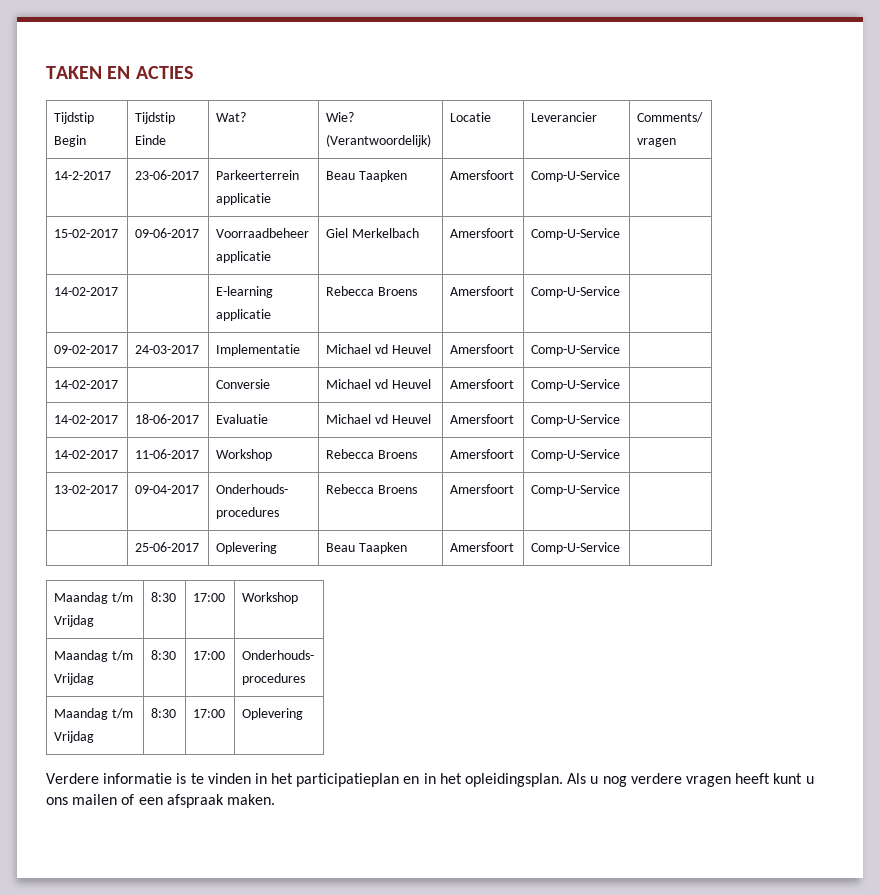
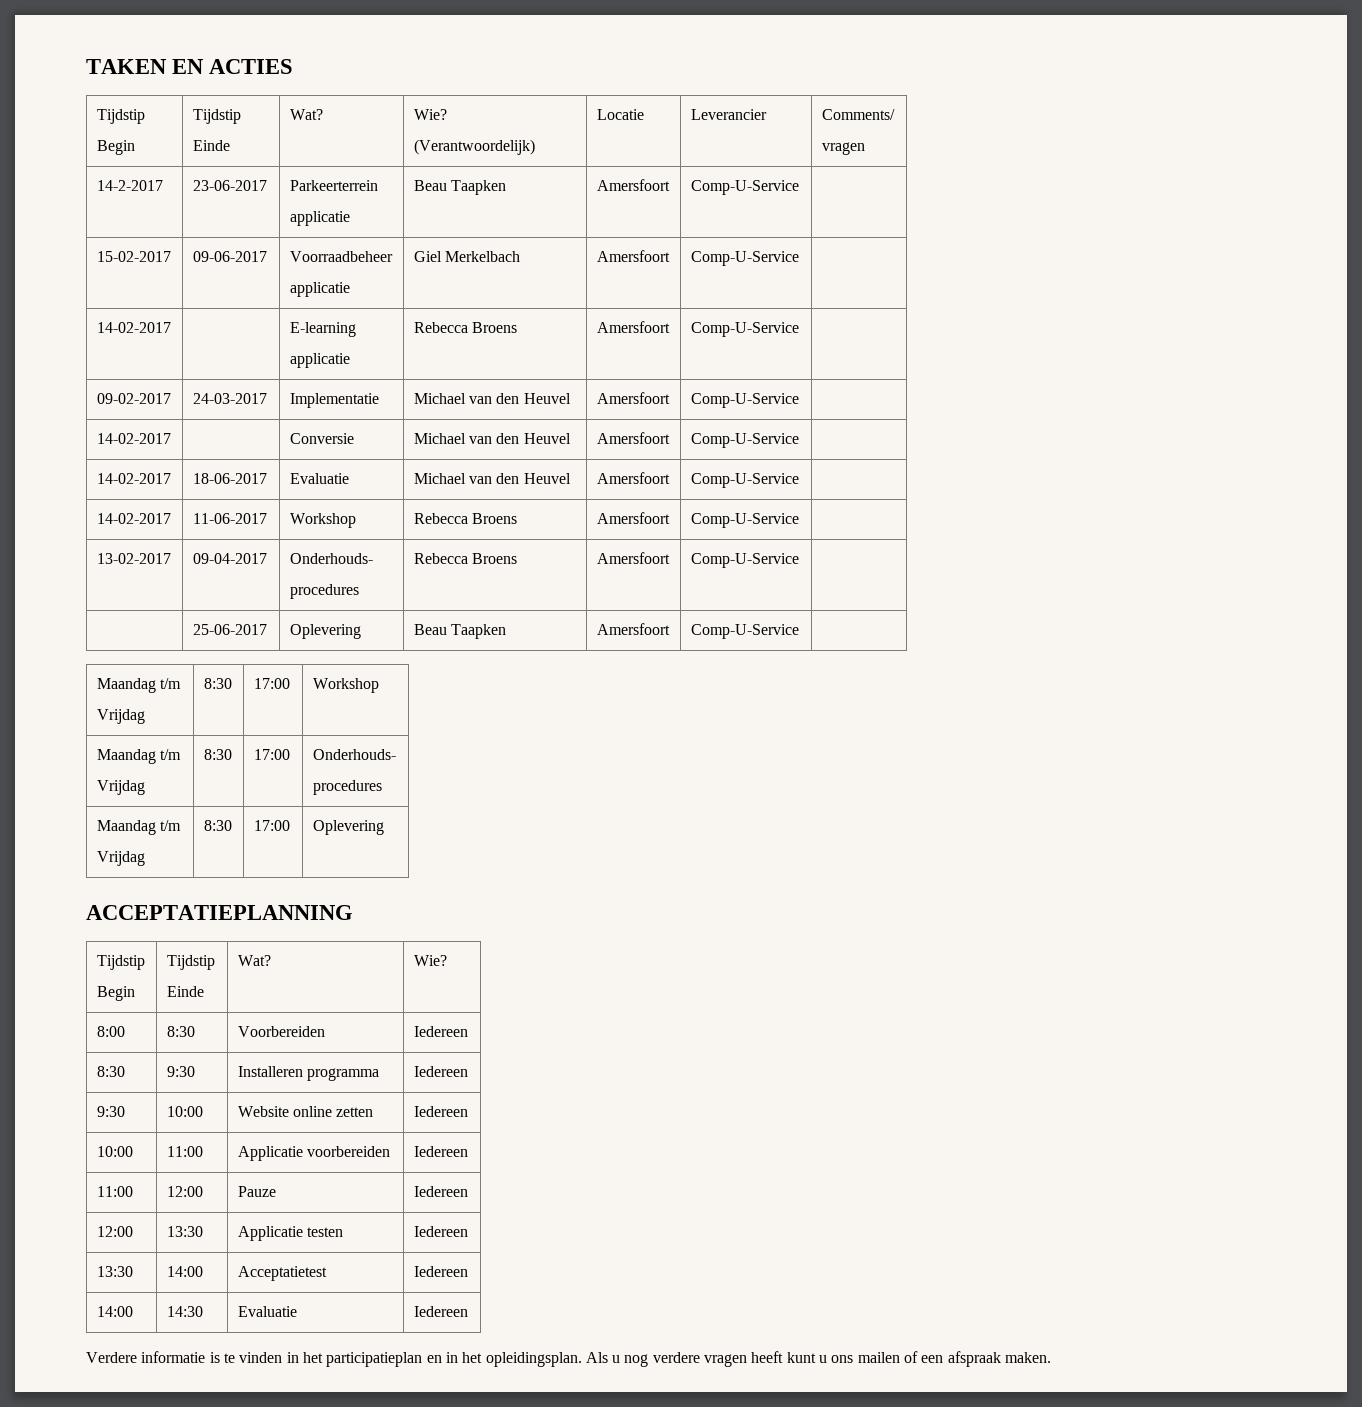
[374,344,388,354] vd -> [469,393,520,404] van den
[374,379,388,389] vd -> [469,433,520,444] van den
[374,414,388,424] vd -> [469,473,520,484] van den
(304, 714) none -> [86,905,353,920] [96,955,145,970] [96,986,135,1001] [166,955,215,970] [166,986,204,997] [237,955,271,966] [413,955,447,966] [96,1026,125,1037] [166,1026,195,1037] [237,1026,325,1037] [413,1026,468,1037] [96,1066,125,1077] [166,1066,195,1077] [237,1066,380,1081] [413,1066,468,1077] [96,1106,125,1117] [166,1106,203,1117] [237,1106,374,1117] [413,1106,468,1117] [96,1146,133,1157] [166,1146,203,1157] [237,1146,391,1161] [413,1146,468,1157] [96,1186,133,1197] [166,1186,203,1197] [237,1186,276,1197] [413,1186,468,1197] [96,1226,133,1237] [166,1226,203,1237] [237,1226,344,1241] [413,1226,468,1237] [96,1266,133,1277] [166,1266,203,1277] [237,1266,327,1281] [413,1266,468,1277] [96,1306,133,1317] [166,1306,203,1317] [237,1306,297,1317] [413,1306,468,1317] // ACCEPTATIEPLANNING // Tijdstip // Begin | Tijdstip // Einde | Wat? | Wie? // 8:00 | 8:30 | Voorbereiden | Iedereen // 8:30 | 9:30 | Installeren programma | Iedereen // 9:30 | 10:00 | Website online zetten | Iedereen // 10:00 | 11:00 | Applicatie voorbereiden | Iedereen // 11:00 | 12:00 | Pauze | Iedereen // 12:00 | 13:30 | Applicatie testen | Iedereen // 13:30 | 14:00 | Acceptatietest | Iedereen // 14:00 | 14:30 | Evaluatie | Iedereen

